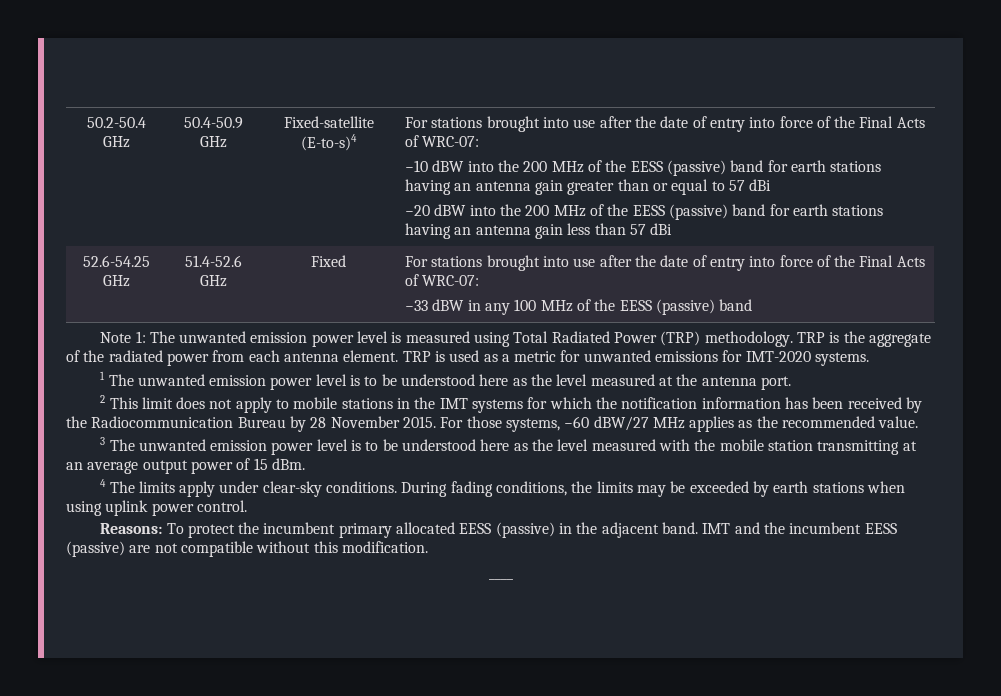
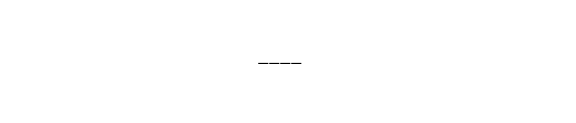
[87,117,146,128] [103,136,130,148] [183,117,243,129] [199,136,227,148] [283,116,374,128] [301,134,357,151] [404,116,925,132] [404,135,480,147] [404,160,882,176] [404,179,772,195] [404,204,884,220] [404,223,673,239] [83,255,150,267] [103,275,130,287] [184,255,242,267] [199,275,227,287] [311,255,346,267] [404,255,925,271] [404,274,480,286] [404,299,753,315] [100,331,931,347] [66,350,870,366] [100,371,791,390] [100,395,922,413] [66,416,919,432] [100,437,917,455] [66,458,305,474] [100,479,905,497] [66,500,247,516] [100,522,897,538] [66,541,428,557] 50.2-50.4 GHz | 50.4-50.9 GHz | Fixed-satellite (E-to-s)4 | For stations brought into use after the date of entry into force of the Final Acts of WRC-07: // −10 dBW into the 200 MHz of the EESS (passive) band for earth stations having an antenna gain greater than or equal to 57 dBi // −20 dBW into the 200 MHz of the EESS (passive) band for earth stations having an antenna gain less than 57 dBi // 52.6-54.25 GHz | 51.4-52.6 GHz | Fixed | For stations brought into use after the date of entry into force of the Final Acts of WRC-07: // −33 dBW in any 100 MHz of the EESS (passive) band // Note 1: The unwanted emission power level is measured using Total Radiated Power (TRP) methodology. TRP is the aggregate of the radiated power from each antenna element. TRP is used as a metric for unwanted emissions for IMT-2020 systems. // 1 The unwanted emission power level is to be understood here as the level measured at the antenna port. // 2 This limit does not apply to mobile stations in the IMT systems for which the notification information has been received by the Radiocommunication Bureau by 28 November 2015. For those systems, −60 dBW/27 MHz applies as the recommended value. // 3 The unwanted emission power level is to be understood here as the level measured with the mobile station transmitting at an average output power of 15 dBm. // 4 The limits apply under clear-sky conditions. During fading conditions, the limits may be exceeded by earth stations when using uplink power control. // Reasons: To protect the incumbent primary allocated EESS (passive) in the adjacent band. IMT and the incumbent EESS (passive) are not compatible without this modification. // -> (258, 62) none

